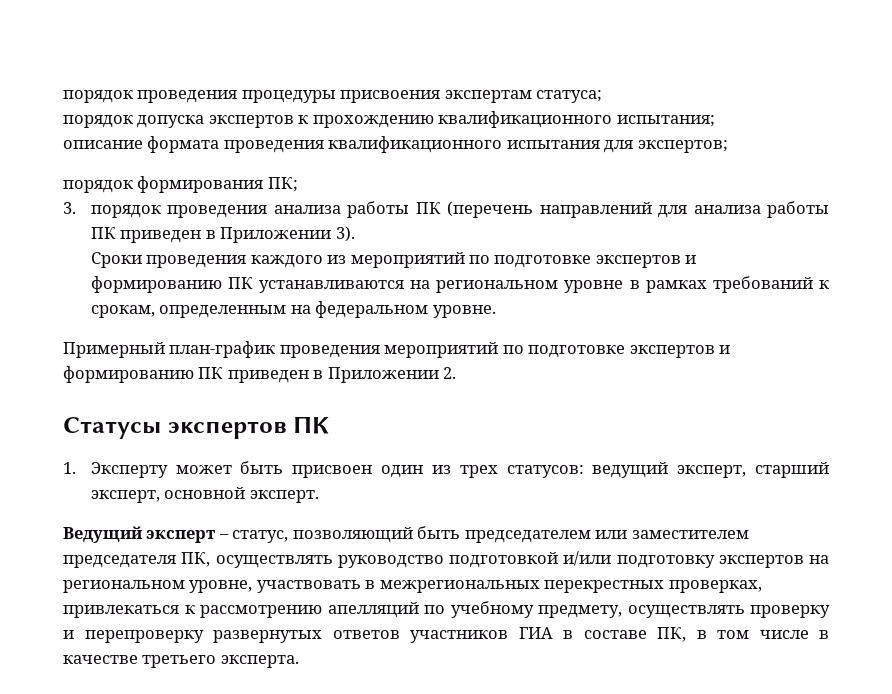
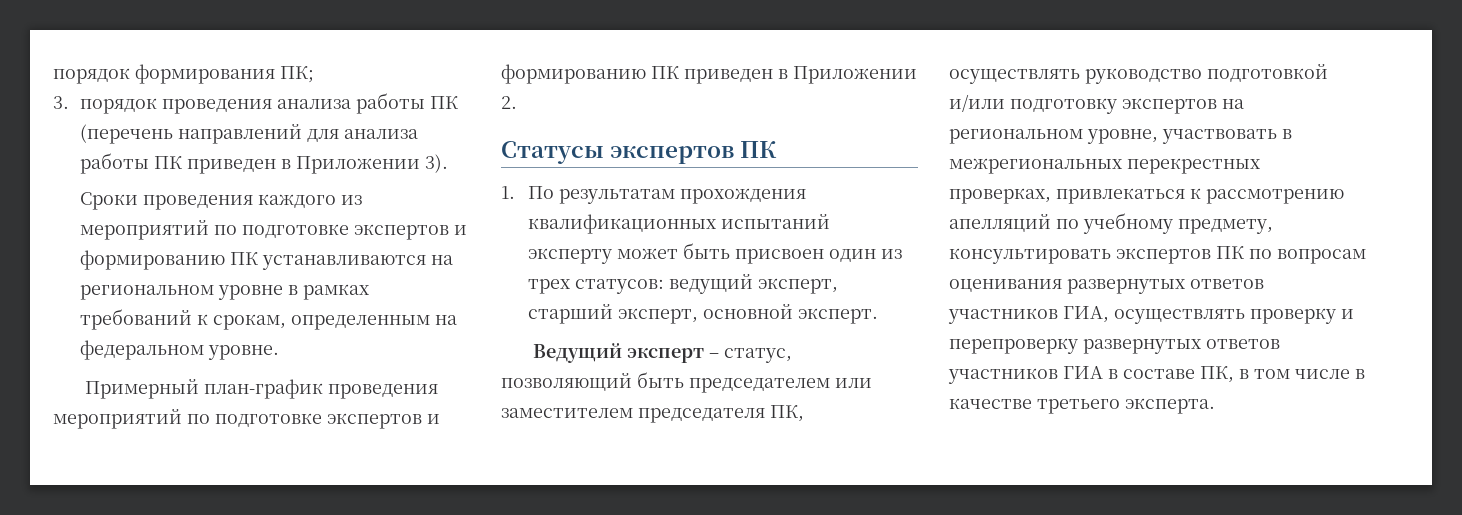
[63,90,603,103] [63,111,715,128] [63,136,728,153] [63,180,133,193] порядок проведения процедуры присвоения экспертам статуса; // порядок допуска экспертов к прохождению квалификационного испытания; // описание формата проведения квалификационного испытания для экспертов; // порядок -> [53,68,130,84] порядок
[90,462,168,478] Эксперту -> [528,186,807,204] [528,214,831,234] [528,248,613,264] По результатам прохождения квалификационных испытаний эксперту
(622, 611) none -> [949,246,1366,264] [949,279,1264,294] [948,306,1109,324] консультировать экспертов ПК по вопросам оценивания развернутых ответов участников ГИА,

